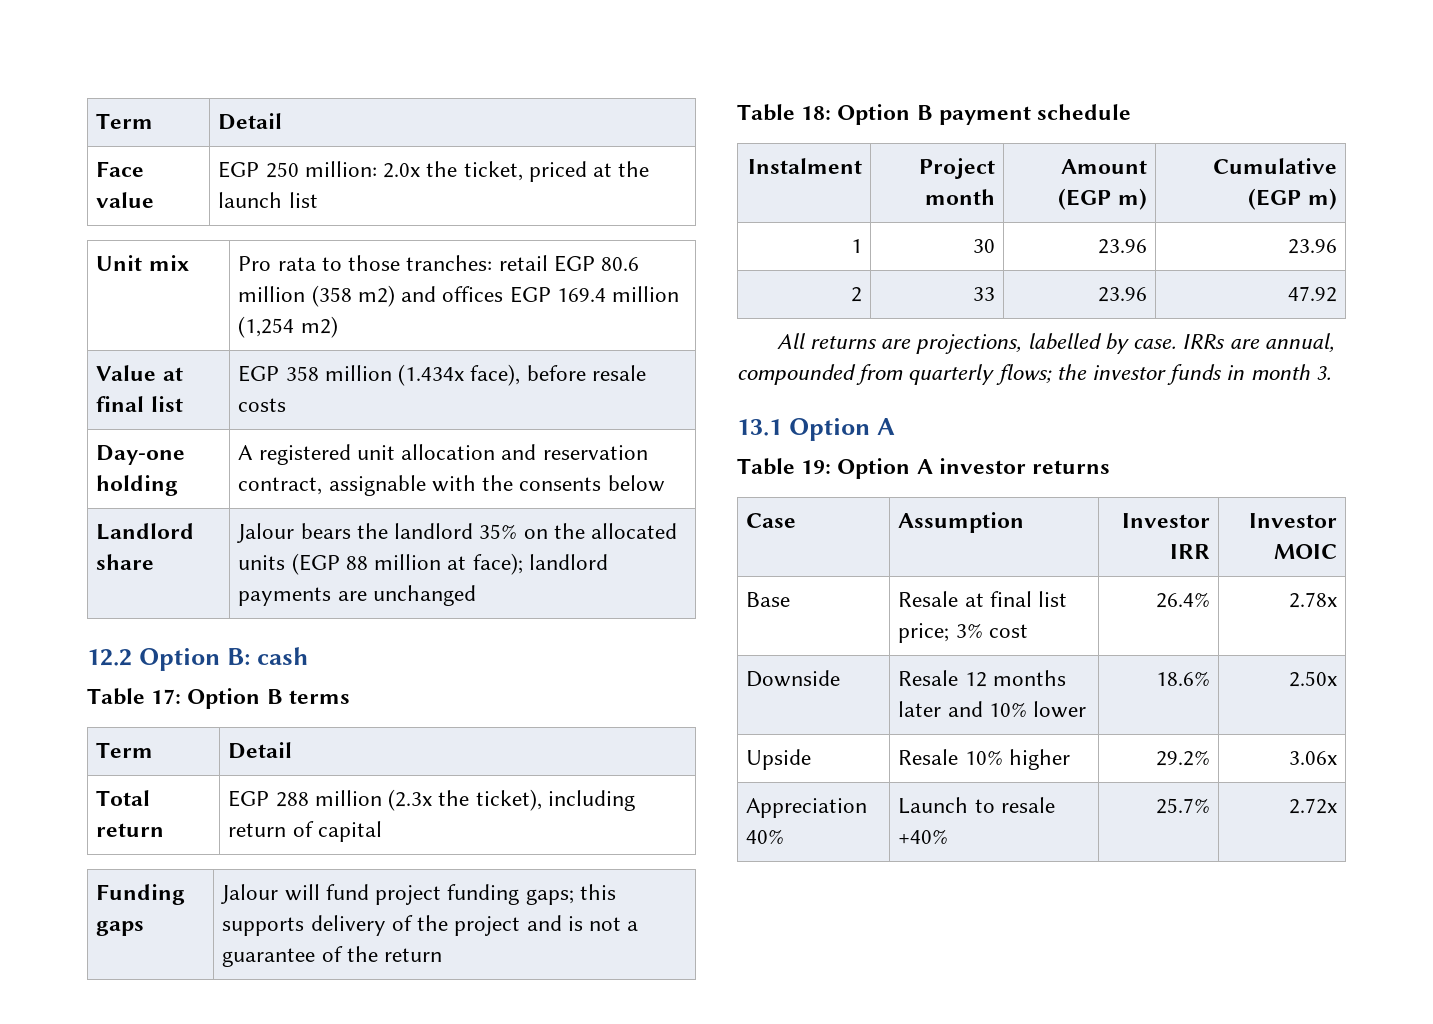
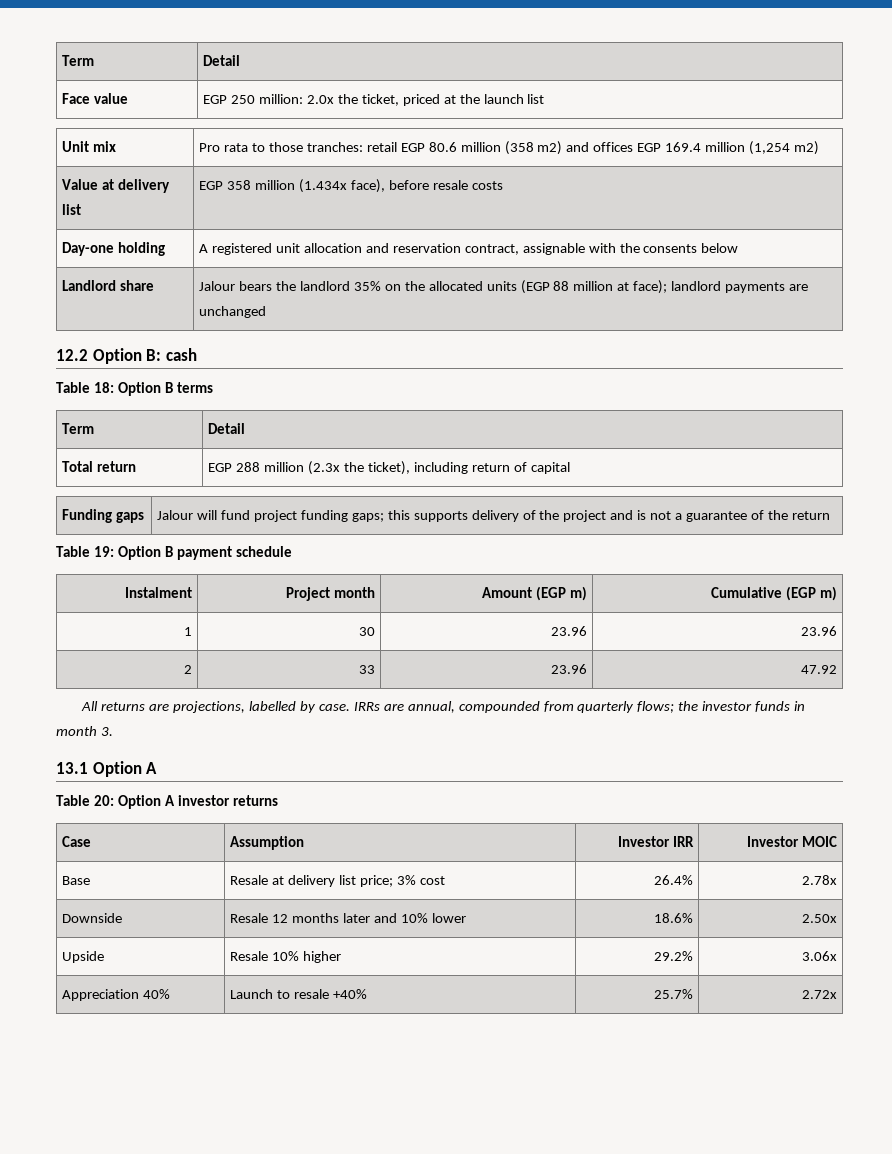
[96,396,145,412] final -> [118,179,171,193] delivery
[151,689,182,704] 17: -> [93,382,114,393] 18:
[801,106,832,120] 18: -> [93,546,114,557] 19:
[801,460,832,474] 19: -> [93,795,114,806] 20:
[989,591,1032,607] final -> [288,875,336,887] delivery

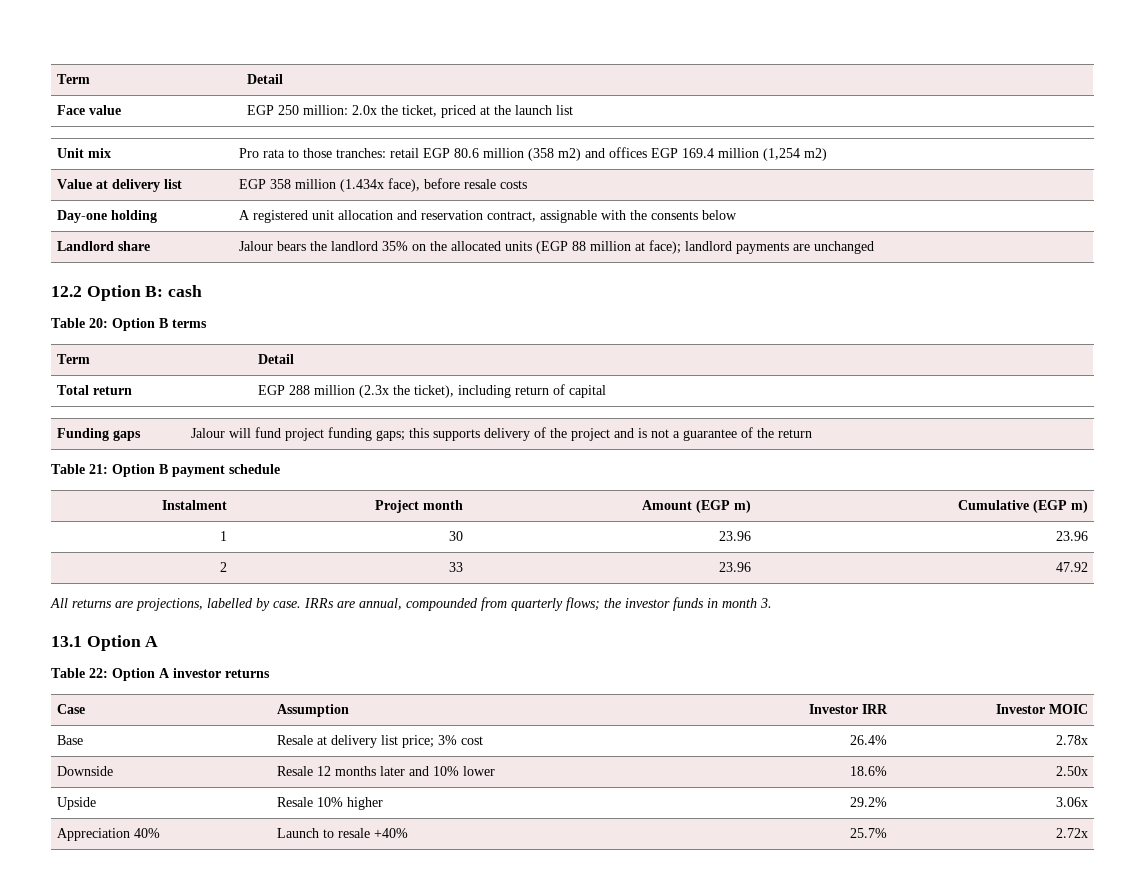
[93,382,114,393] 18: -> [89,318,108,328] 20:
[93,546,114,557] 19: -> [89,464,108,474] 21:
[93,795,114,806] 20: -> [89,668,108,678] 22:

